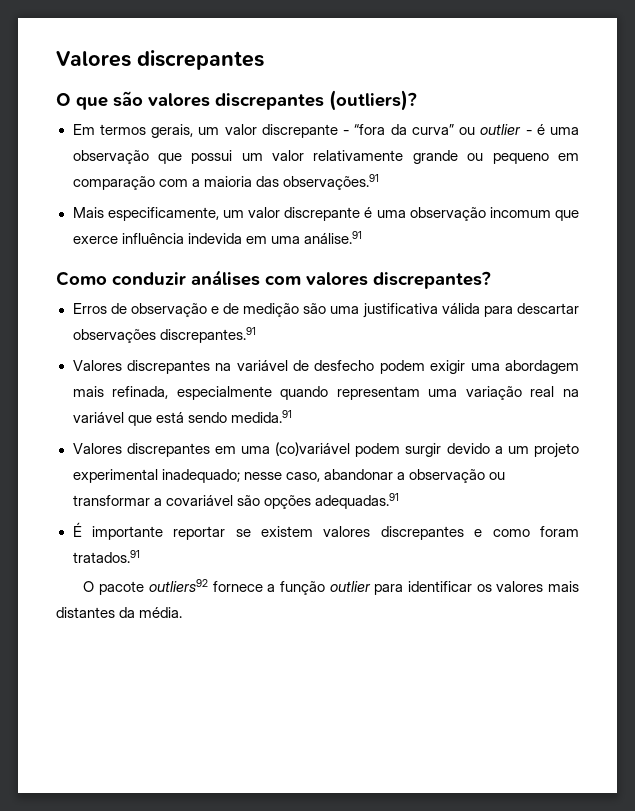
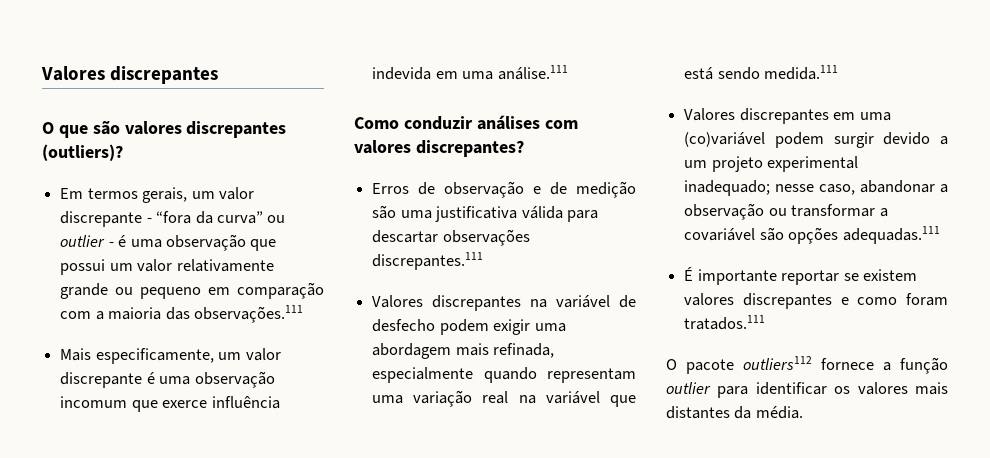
[282,174,379,190] observações.91 -> [193,305,303,323] observações.111
[303,231,362,244] análise.91 -> [497,65,568,80] análise.111
[159,327,256,343] discrepantes.91 -> [372,252,484,270] discrepantes.111
[230,410,292,423] medida.91 -> [764,65,839,80] medida.111
[314,493,399,509] adequadas.91 -> [842,226,940,244] adequadas.111
[72,550,140,563] tratados.91 -> [684,315,766,330] tratados.111
[148,579,208,592] outliers92 -> [743,356,812,370] outliers112

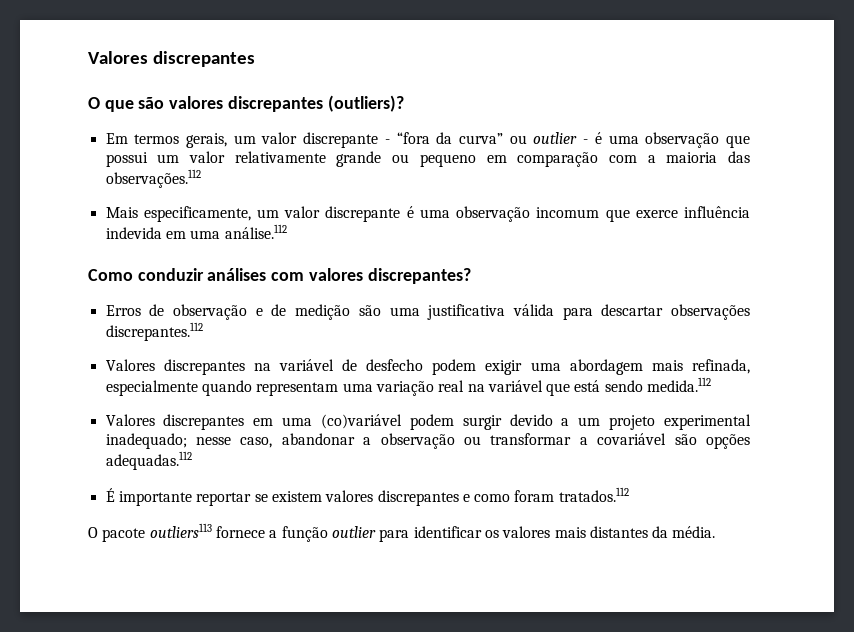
[193,305,303,323] observações.111 -> [105,169,201,188] observações.112
[497,65,568,80] análise.111 -> [224,224,287,239] análise.112
[372,252,484,270] discrepantes.111 -> [105,322,203,341] discrepantes.112
[764,65,839,80] medida.111 -> [647,377,712,392] medida.112
[842,226,940,244] adequadas.111 -> [105,451,192,470] adequadas.112
[684,315,766,330] tratados.111 -> [558,487,629,502] tratados.112
[743,356,812,370] outliers112 -> [149,523,212,538] outliers113

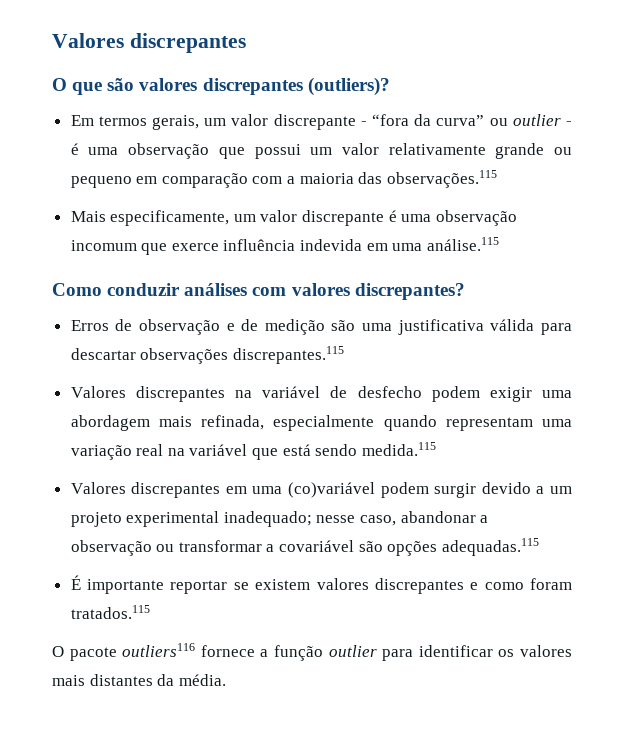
[105,169,201,188] observações.112 -> [386,170,497,188] observações.115
[224,224,287,239] análise.112 -> [426,237,499,251] análise.115
[105,322,203,341] discrepantes.112 -> [232,346,344,364] discrepantes.115
[647,377,712,392] medida.112 -> [361,442,436,456] medida.115
[105,451,192,470] adequadas.112 -> [441,538,539,556] adequadas.115
[558,487,629,502] tratados.112 -> [70,605,150,619] tratados.115
[149,523,212,538] outliers113 -> [122,643,196,657] outliers116

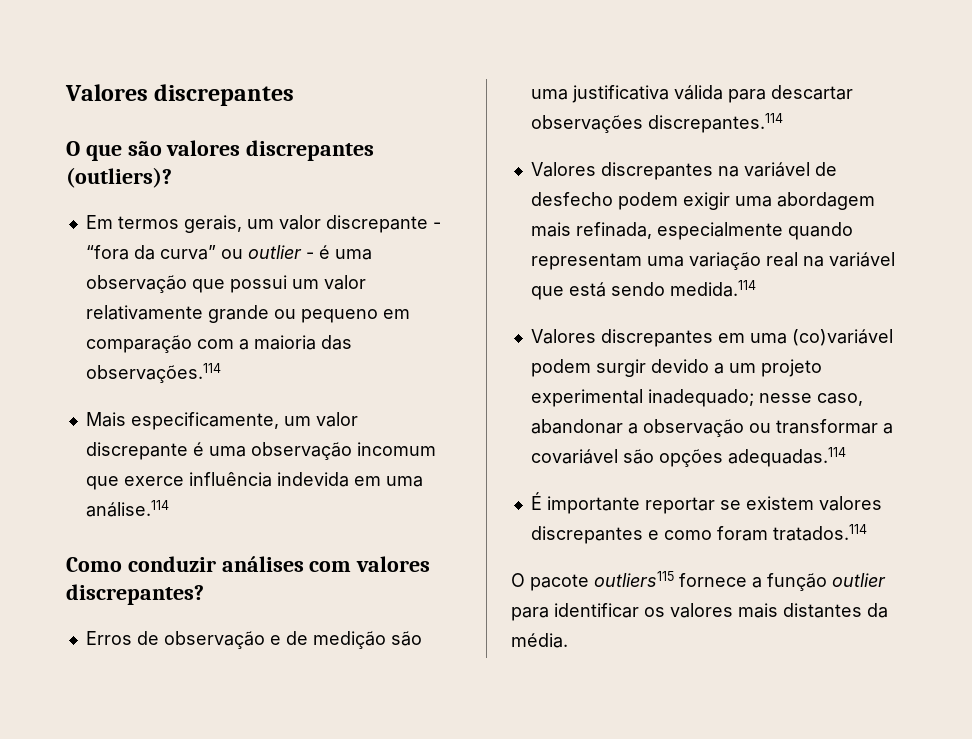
[386,170,497,188] observações.115 -> [85,363,221,383] observações.114
[426,237,499,251] análise.115 -> [85,500,169,517] análise.114
[232,346,344,364] discrepantes.115 -> [647,113,783,133] discrepantes.114
[361,442,436,456] medida.115 -> [669,280,756,297] medida.114
[441,538,539,556] adequadas.115 -> [727,447,846,467] adequadas.114
[70,605,150,619] tratados.115 -> [772,524,867,541] tratados.114
[122,643,196,657] outliers116 -> [594,571,674,587] outliers115

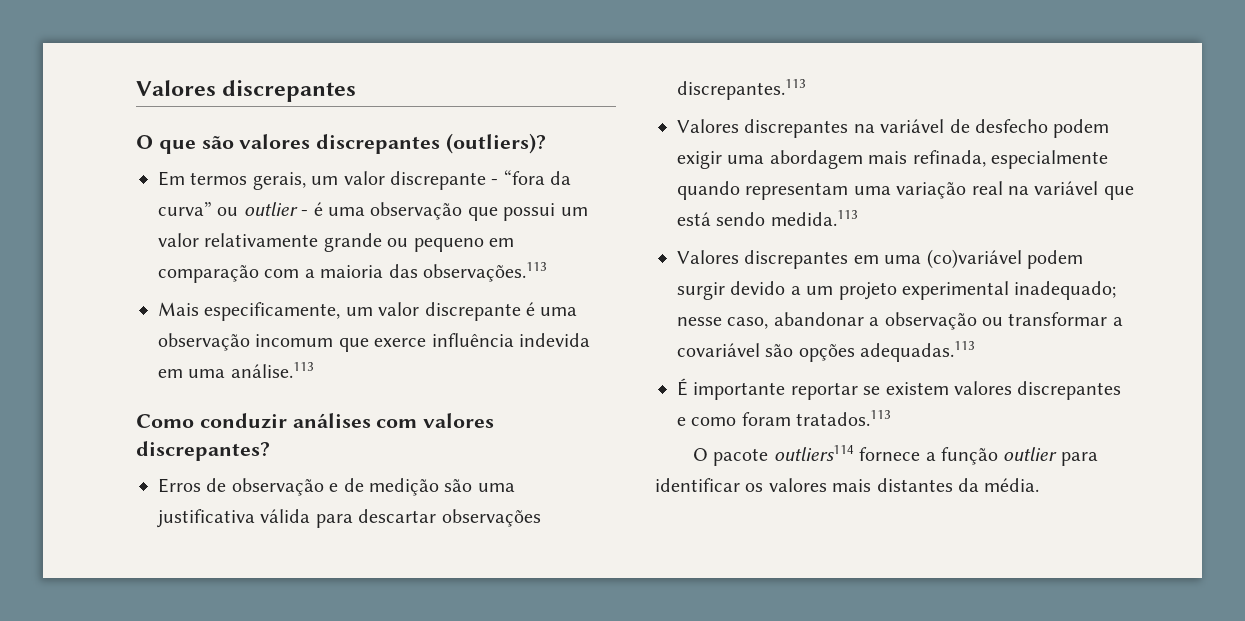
[85,363,221,383] observações.114 -> [423,262,547,282] observações.113
[85,500,169,517] análise.114 -> [230,362,314,378] análise.113
[647,113,783,133] discrepantes.114 -> [677,79,806,100] discrepantes.113
[669,280,756,297] medida.114 -> [770,210,858,226] medida.113
[727,447,846,467] adequadas.114 -> [860,341,976,362] adequadas.113
[772,524,867,541] tratados.114 -> [796,410,892,426] tratados.113
[594,571,674,587] outliers115 -> [773,445,854,461] outliers114

